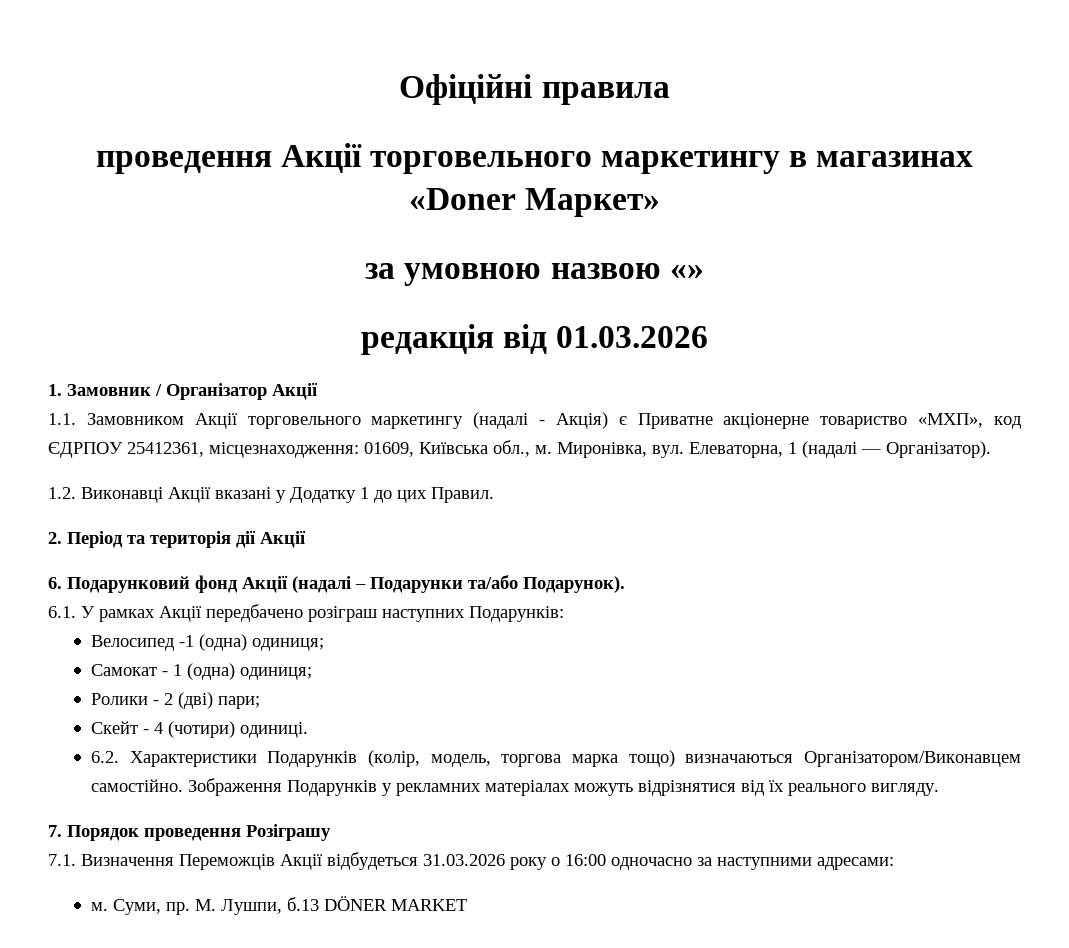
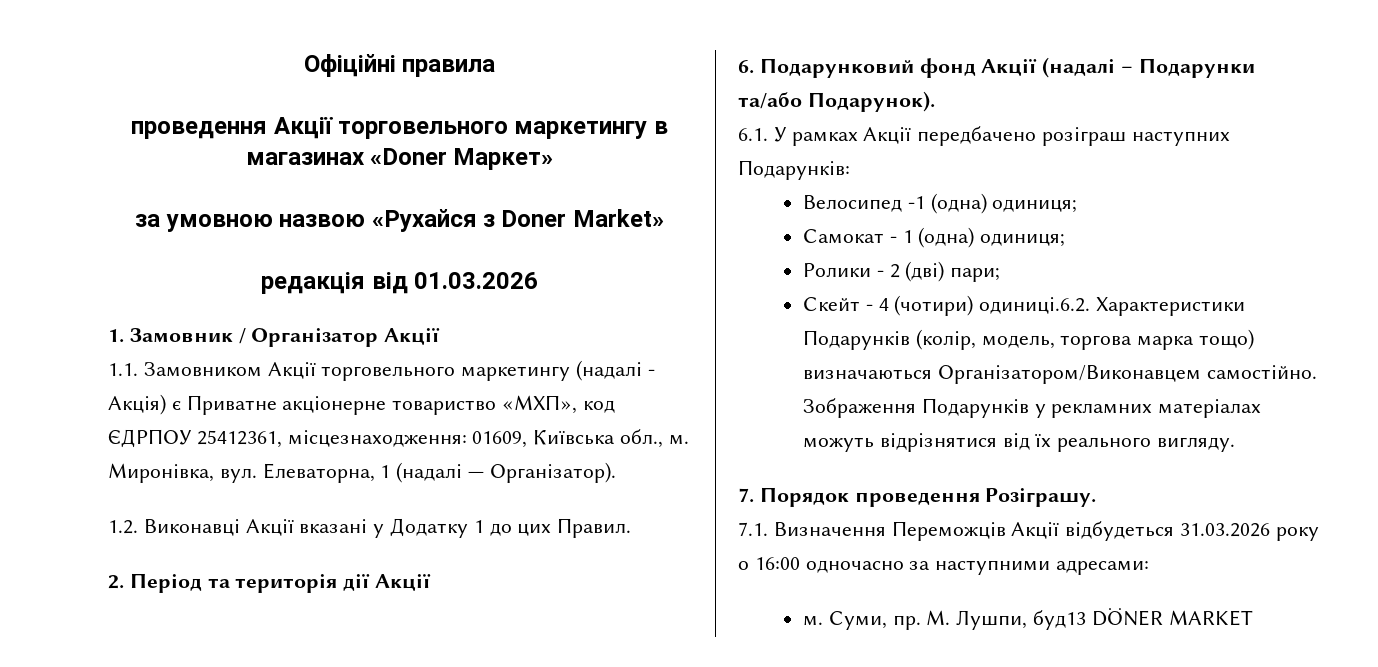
[669,265,704,279] «» -> [371,209,664,232] «Рухайся з Doner Market»
[239,722,308,738] [90,751,119,763] одиниці. // 6.2. -> [979,297,1091,314] одиниці.6.2.
[246,824,331,841] Розіграшу -> [985,488,1097,507] Розіграшу.
[286,897,319,911] б.13 -> [1033,610,1087,630] буд13

